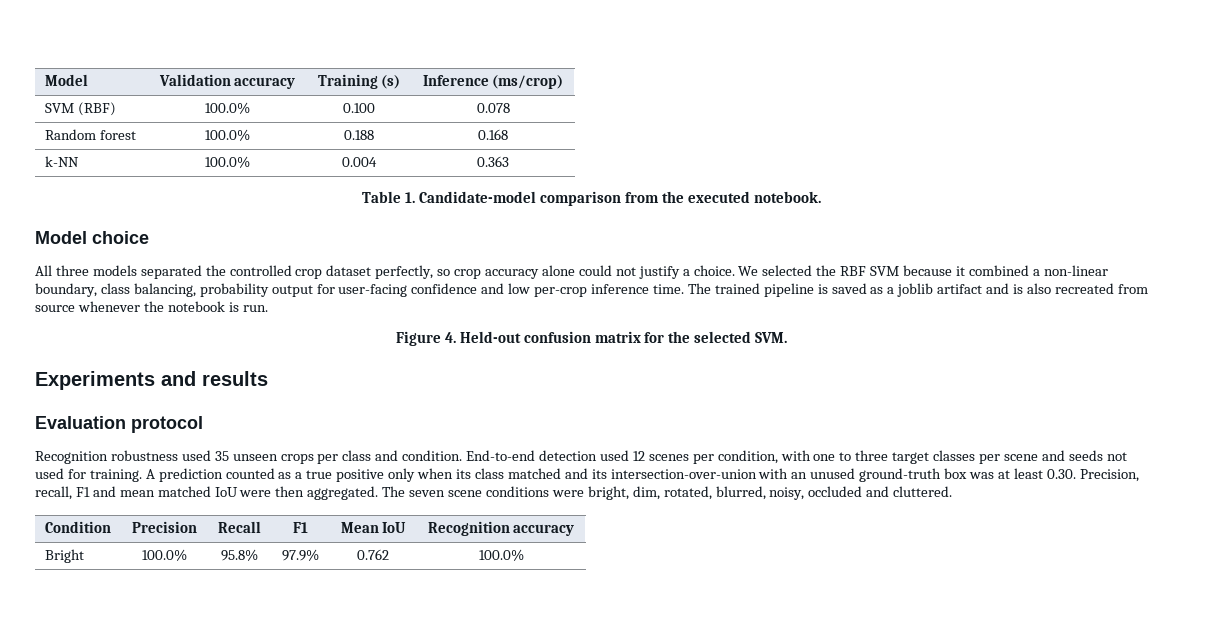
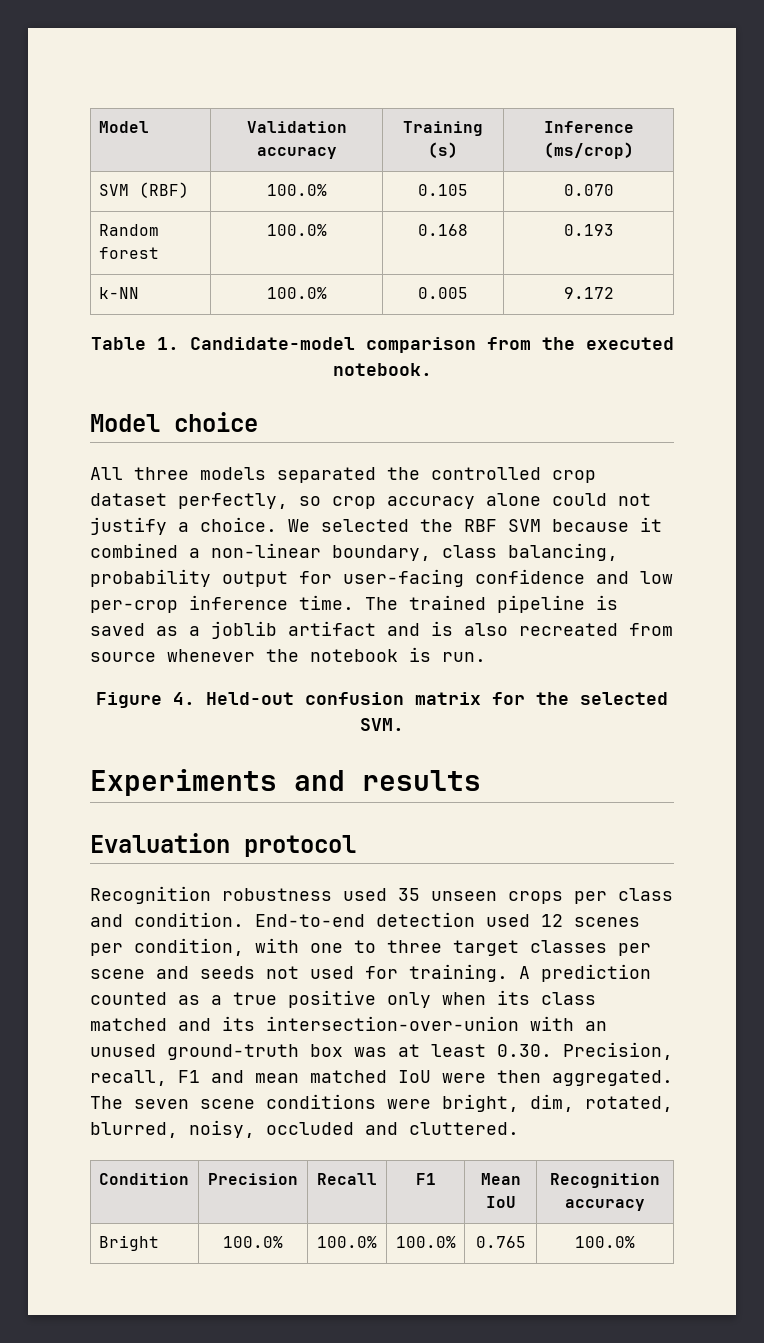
[343,103,375,113] [476,103,510,113] 0.100 | 0.078 -> [418,184,468,196] [563,184,614,196] 0.105 | 0.070
[344,130,374,140] [478,129,508,140] 0.188 | 0.168 -> [418,224,468,236] [563,224,614,236] 0.168 | 0.193
[342,157,377,167] [477,156,509,167] 0.004 | 0.363 -> [418,287,468,299] [563,287,614,299] 0.005 | 9.172
[221,549,258,561] [282,549,319,561] [357,549,389,560] [478,549,524,561] 95.8% | 97.9% | 0.762 | 100.0% -> [317,1236,377,1248] [395,1236,456,1248] [475,1236,526,1248] [575,1236,635,1248] 100.0% | 100.0% | 0.765 | 100.0%

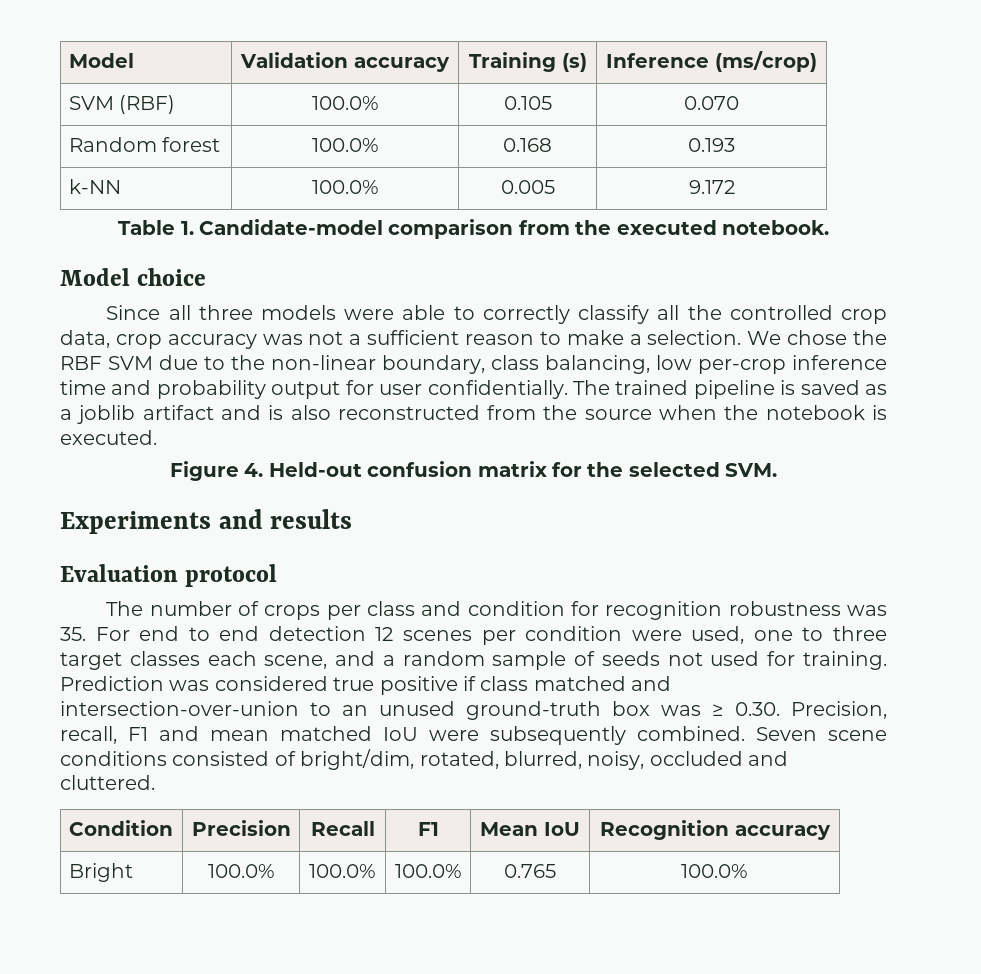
[90,467,596,483] [90,493,651,509] [90,517,662,535] [90,543,618,561] [90,569,673,587] [90,595,354,613] All three models separated the controlled crop dataset perfectly, so crop accuracy alone could not justify a choice. We selected the RBF SVM because it combined a non-linear boundary, class balancing, probability output for user-facing confidence and low per-crop inference time. -> [106,305,888,324] [60,330,887,349] [60,355,887,374] [60,380,568,399] Since all three models were able to correctly classify all the controlled crop data, crop accuracy was not a sufficient reason to make a selection. We chose the RBF SVM due to the non-linear boundary, class balancing, low per-crop inference time and probability output for user confidentially.
[519,623,673,636] [90,649,255,662] recreated from source whenever -> [337,405,718,420] reconstructed from the source when
[442,652,486,662] run. -> [60,430,157,445] executed.
[90,886,673,904] [90,912,640,927] [90,938,299,956] Recognition robustness used 35 unseen crops per class and condition. End-to-end detection used 12 scenes per condition, with -> [106,601,888,620] [60,626,745,645] The number of crops per class and condition for recognition robustness was 35. For end to end detection 12 scenes per condition were used,
[618,943,651,956] [90,966,189,979] per scene and -> [207,651,596,670] each scene, and a random sample of
[519,964,651,982] [90,990,596,1008] [90,1016,574,1031] A prediction counted as a true positive only when its class matched and its intersection-over-union with -> [60,676,672,695] [60,701,331,716] Prediction was considered true positive if class matched and intersection-over-union to
[398,1044,486,1057] at least -> [712,704,724,716] ≥
[497,1070,673,1086] [90,1094,574,1112] then aggregated. The seven scene conditions were bright, dim, -> [490,726,887,745] [60,749,415,770] subsequently combined. Seven scene conditions consisted of bright/dim,

